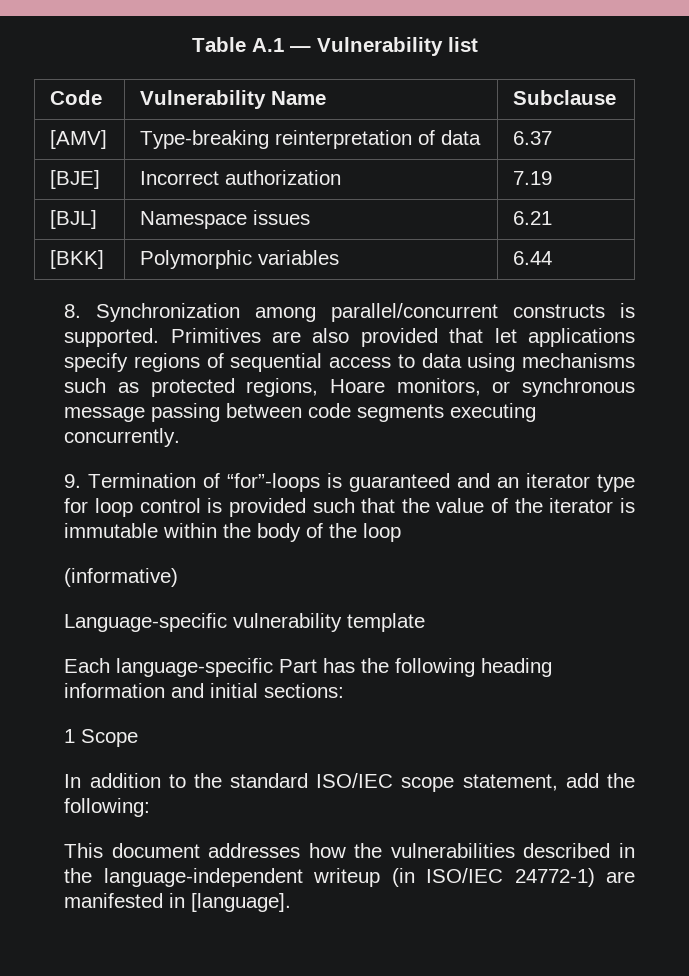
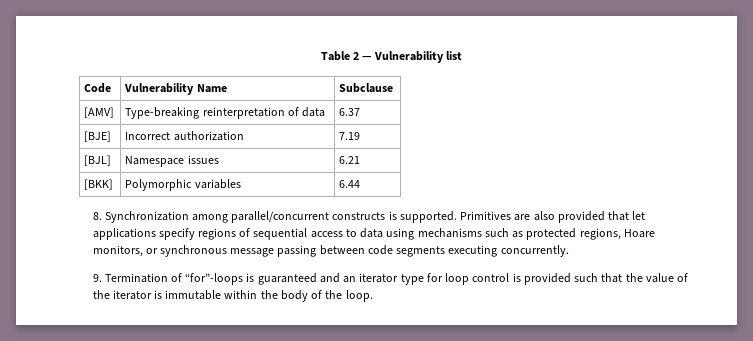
[251,38,284,52] A.1 -> [352,52,359,60] 2
[363,523,402,542] [64,568,179,587] [64,613,426,632] [64,658,553,677] [64,683,345,698] [64,729,139,747] [64,773,635,792] [64,798,151,817] [64,843,635,858] [64,868,635,887] [64,893,292,912] loop // (informative) // Language-specific vulnerability template // Each language-specific Part has the following heading information and initial sections: // 1 Scope // In addition to the standard ISO/IEC scope statement, add the following: // This document addresses how the vulnerabilities described in the language-independent writeup (in ISO/IEC 24772-1) are manifested in [language]. -> [345,290,373,302] loop.

